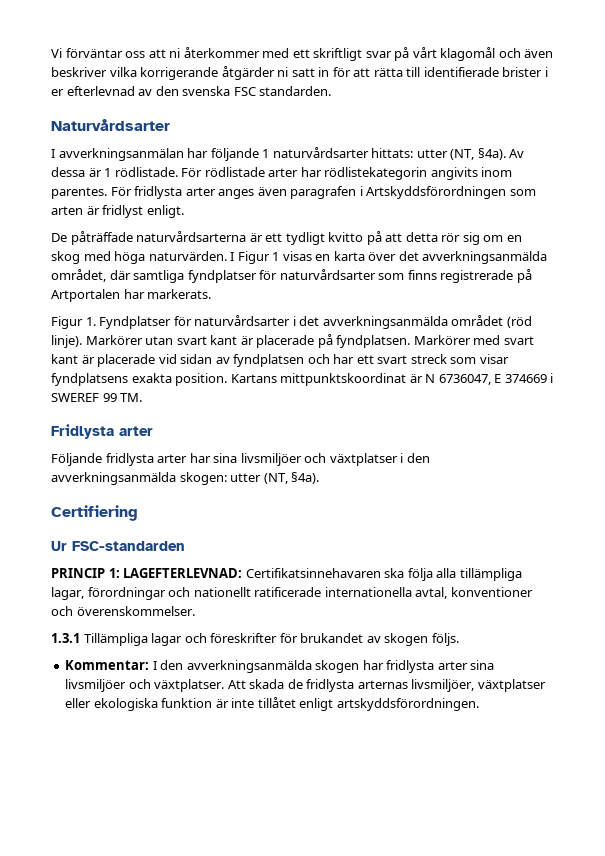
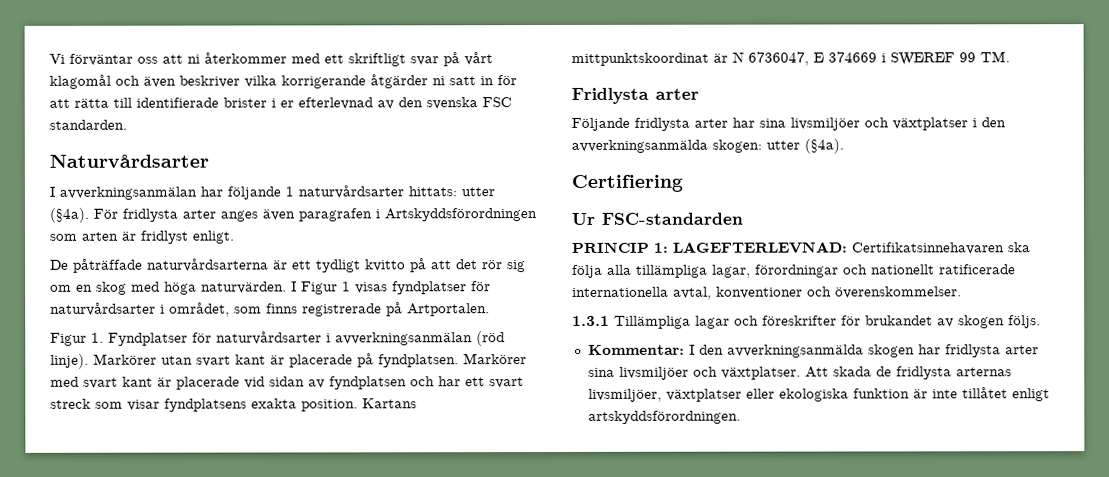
[450,148,525,160] [51,167,513,180] [51,187,107,199] (NT, §4a). Av dessa är 1 rödlistade. För rödlistade arter har rödlistekategorin angivits inom parentes. -> [49,207,89,223] (§4a).
[405,232,438,242] detta -> [456,259,478,270] det
[315,251,548,264] [51,269,185,283] en karta över det avverkningsanmälda området, där samtliga -> (388, 288) none
(376, 274) none -> [160,302,230,317] i området,
[51,289,212,302] Artportalen har markerats. -> [407,303,490,317] Artportalen.
[299,315,504,329] det avverkningsanmälda området -> [335,332,473,346] avverkningsanmälan
[263,472,320,484] (NT, §4a). -> [804,138,844,154] (§4a).

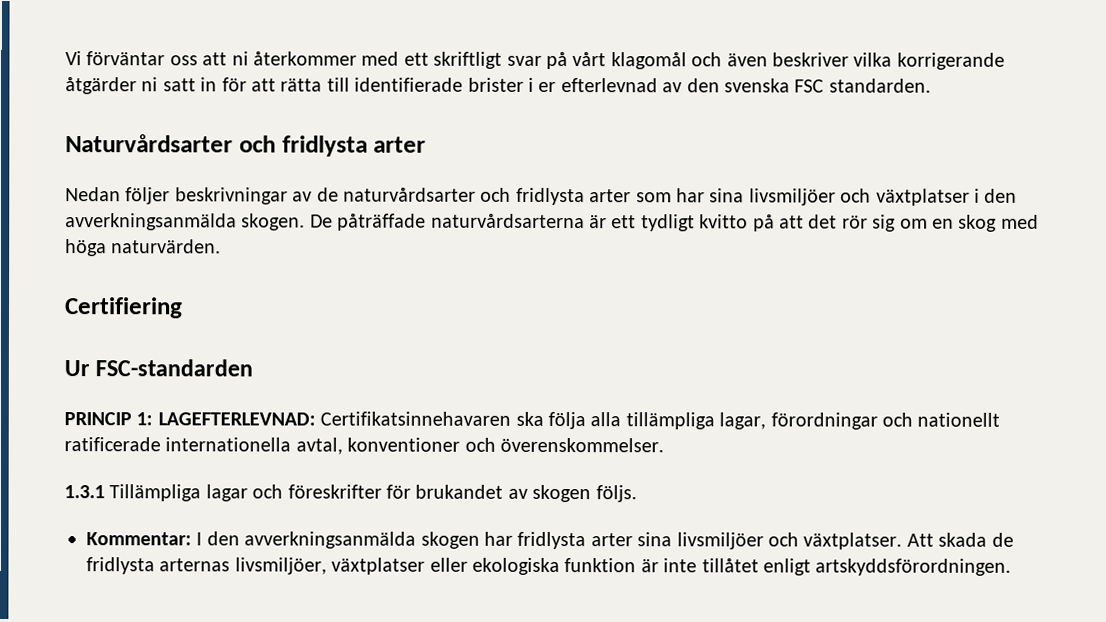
[49,185,495,200] [49,207,537,223] [49,230,235,244] // I avverkningsanmälan har följande 1 naturvårdsarter hittats: utter (§4a). För fridlysta arter anges även paragrafen i Artskyddsförordningen som arten är fridlyst enligt. // -> [238,135,427,157] [65,187,1018,206] [65,213,306,231] och fridlysta arter // Nedan följer beskrivningar av de naturvårdsarter och fridlysta arter som har sina livsmiljöer och växtplatser i den avverkningsanmälda skogen.
[291,281,491,295] [50,302,490,317] [50,331,505,347] [50,353,527,369] [50,376,524,390] [50,398,417,412] [571,51,1010,66] [571,87,699,104] [571,117,1006,131] [571,138,844,154] I Figur 1 visas fyndplatser för naturvårdsarter i området, som finns registrerade på Artportalen. // Figur 1. Fyndplatser för naturvårdsarter i avverkningsanmälan (röd linje). Markörer utan svart kant är placerade på fyndplatsen. Markörer med svart kant är placerade vid sidan av fyndplatsen och har ett svart streck som visar fyndplatsens exakta position. Kartans mittpunktskoordinat är N 6736047, E 374669 i SWEREF 99 TM. // Fridlysta arter // Följande fridlysta arter har sina livsmiljöer och växtplatser i den avverkningsanmälda skogen: utter (§4a). -> (222, 246) none

